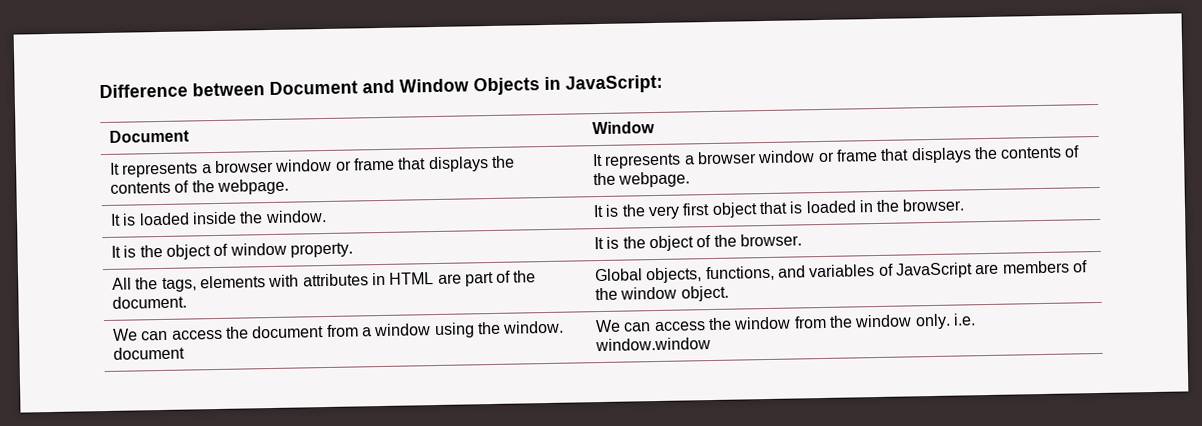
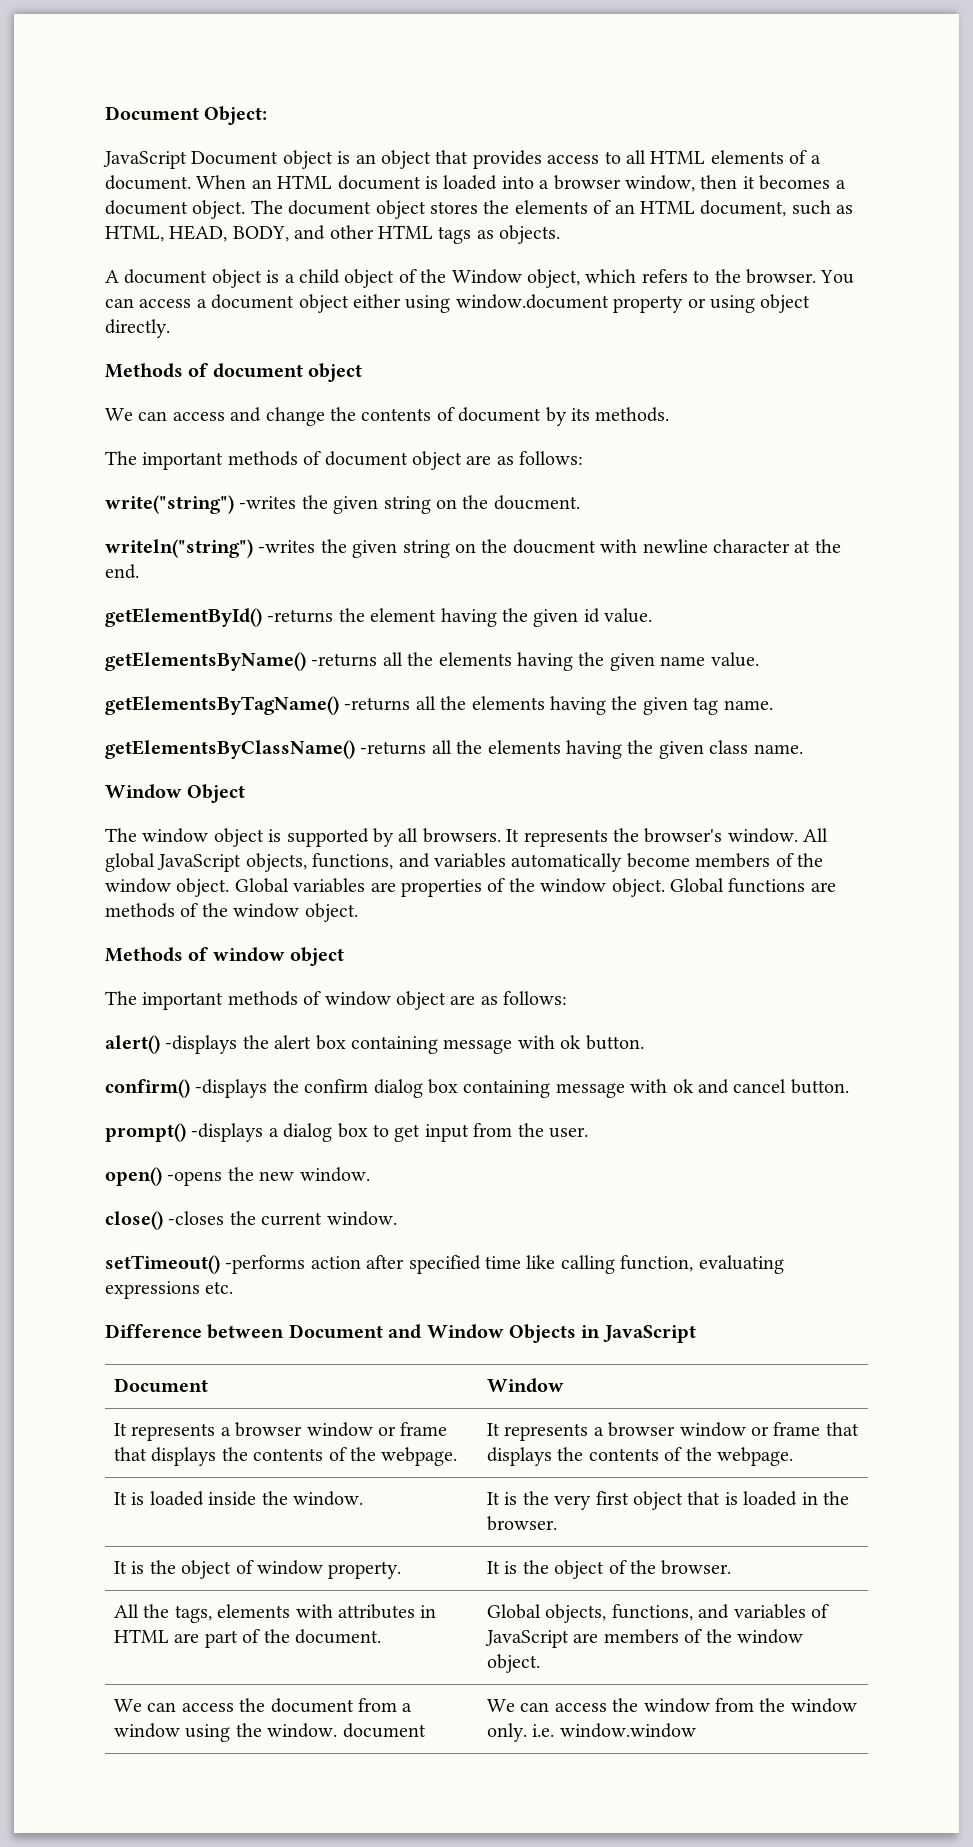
(99, 91) none -> [105,106,268,125] [103,150,821,169] [105,175,846,192] [105,200,854,219] [105,225,561,244] [105,269,855,288] [105,294,811,313] [105,319,170,338] [105,363,363,382] [105,407,670,426] [105,451,584,470] [105,495,580,514] [105,539,841,558] [105,564,139,579] [105,608,653,627] [105,652,759,671] [105,696,773,715] [105,740,803,759] [105,784,246,803] [105,828,829,847] [105,853,823,872] [105,878,836,897] [105,903,358,922] [105,947,345,966] [105,991,568,1010] [105,1035,644,1054] [105,1079,849,1098] [105,1123,588,1142] [105,1167,370,1186] [105,1211,397,1230] [105,1255,784,1274] [105,1281,234,1299] Document Object: // JavaScript Document object is an object that provides access to all HTML elements of a document. When an HTML document is loaded into a browser window, then it becomes a document object. The document object stores the elements of an HTML document, such as HTML, HEAD, BODY, and other HTML tags as objects. // A document object is a child object of the Window object, which refers to the browser. You can access a document object either using window.document property or using object directly. // Methods of document object // We can access and change the contents of document by its methods. // The important methods of document object are as follows: // write("string") -writes the given string on the doucment. // writeln("string") -writes the given string on the doucment with newline character at the end. // getElementById() -returns the element having the given id value. // getElementsByName() -returns all the elements having the given name value. // getElementsByTagName() -returns all the elements having the given tag name. // getElementsByClassName() -returns all the elements having the given class name. // Window Object // The window object is supported by all browsers. It represents the browser's window. All global JavaScript objects, functions, and variables automatically become members of the window object. Global variables are properties of the window object. Global functions are methods of the window object. // Methods of window object // The important methods of window object are as follows: // alert() -displays the alert box containing message with ok button. // confirm() -displays the confirm dialog box containing message with ok and cancel button. // prompt() -displays a dialog box to get input from the user. // open() -opens the new window. // close() -closes the current window. // setTimeout() -performs action after specified time like calling function, evaluating expressions etc. //
[565,74,663,94] JavaScript: -> [602,1325,696,1343] JavaScript

